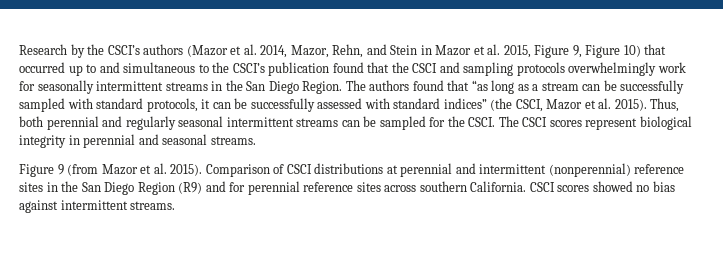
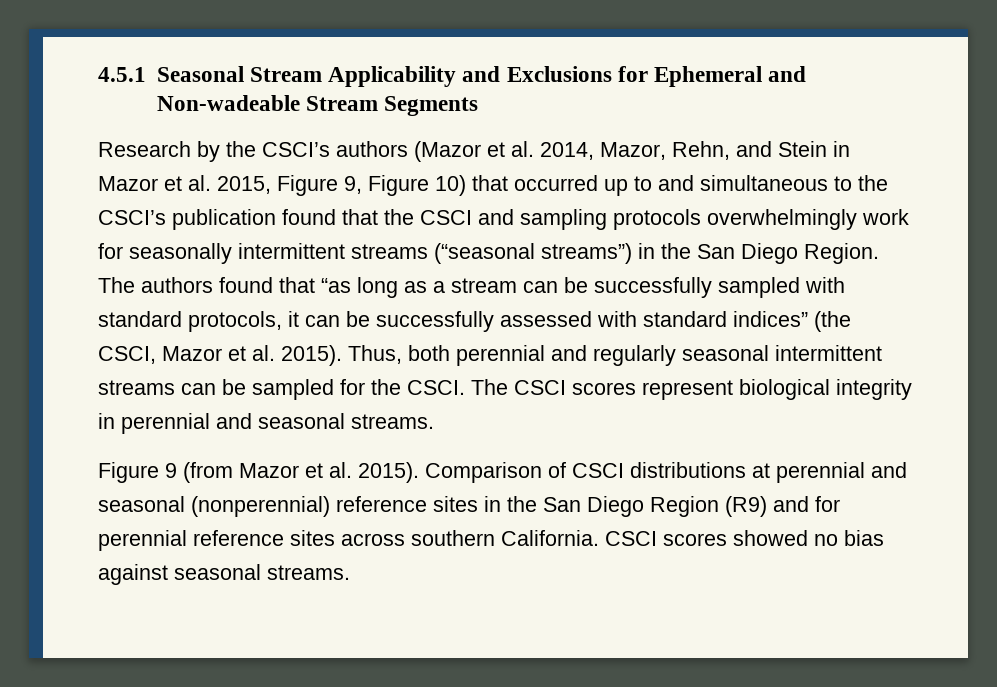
(19, 49) none -> [98,66,807,87] [156,95,479,116] 4.5.1 Seasonal Stream Applicability and Exclusions for Ephemeral and Non-wadeable Stream Segments //
(208, 86) none -> [434,243,632,264] (“seasonal streams”)
[479,164,547,174] intermittent -> [98,496,185,512] seasonal
[60,200,128,210] intermittent -> [174,564,261,580] seasonal

